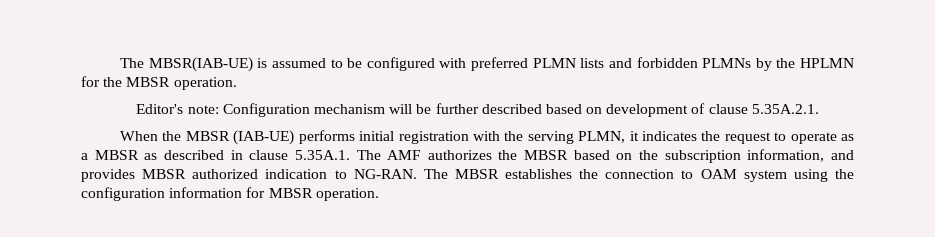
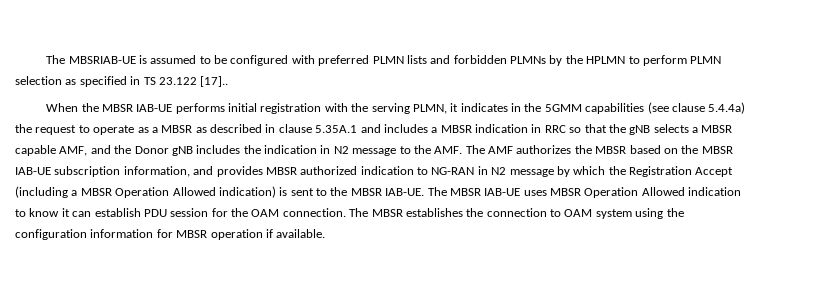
[120,57,253,72] The MBSR(IAB-UE) -> [46,55,136,64] The MBSRIAB-UE
[81,76,237,90] [136,103,819,117] for the MBSR operation. // Editor's note: Configuration mechanism will be further described based on development of clause 5.35A.2.1. -> [628,55,722,66] [15,76,229,87] to perform PLMN selection as specified in TS 23.122 [17]..
[233,130,295,145] (IAB-UE) -> [136,104,173,112] IAB-UE
(697, 136) none -> [511,102,746,114] in the 5GMM capabilities (see clause 5.4.4a)
[294,150,350,160] 5.35A.1. -> [315,124,733,135] [15,145,463,156] 5.35A.1 and includes a MBSR indication in RRC so that the gNB selects a MBSR capable AMF, and the Donor gNB includes the indication in N2 message to the AMF.
(659, 155) none -> [701,146,733,154] [15,167,51,175] MBSR IAB-UE
[353,169,417,179] NG-RAN. -> [431,166,734,177] [15,186,742,198] [15,208,346,217] NG-RAN in N2 message by which the Registration Accept (including a MBSR Operation Allowed indication) is sent to the MBSR IAB-UE. The MBSR IAB-UE uses MBSR Operation Allowed indication to know it can establish PDU session for the OAM connection.
[315,188,379,201] operation. -> [210,229,326,240] operation if available.

